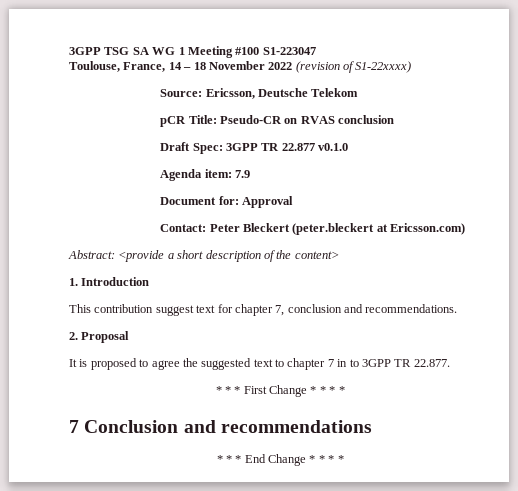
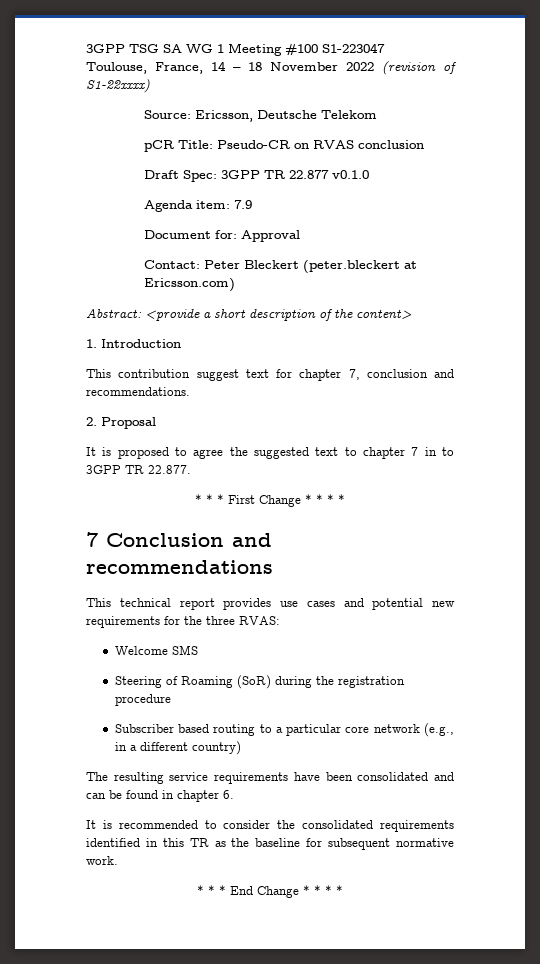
(372, 426) none -> [86,598,455,610] [86,616,280,628] [114,645,198,655] [114,675,405,689] [114,694,171,706] [114,723,454,737] [114,741,241,755] [86,772,454,784] [86,790,234,802] [86,820,454,832] [86,838,454,850] [86,856,118,865] // This technical report provides use cases and potential new requirements for the three RVAS: // Welcome SMS // Steering of Roaming (SoR) during the registration procedure // Subscriber based routing to a particular core network (e.g., in a different country) // The resulting service requirements have been consolidated and can be found in chapter 6. // It is recommended to consider the consolidated requirements identified in this TR as the baseline for subsequent normative work.

